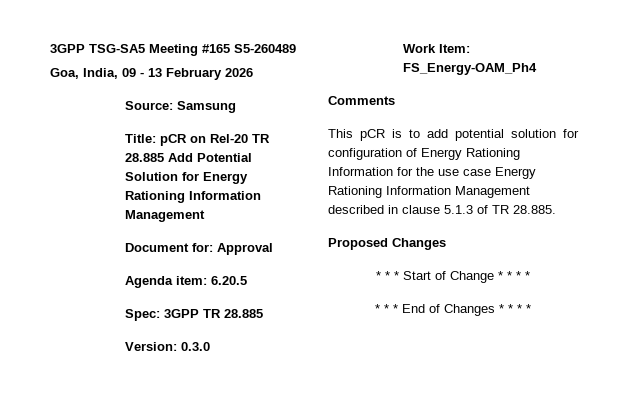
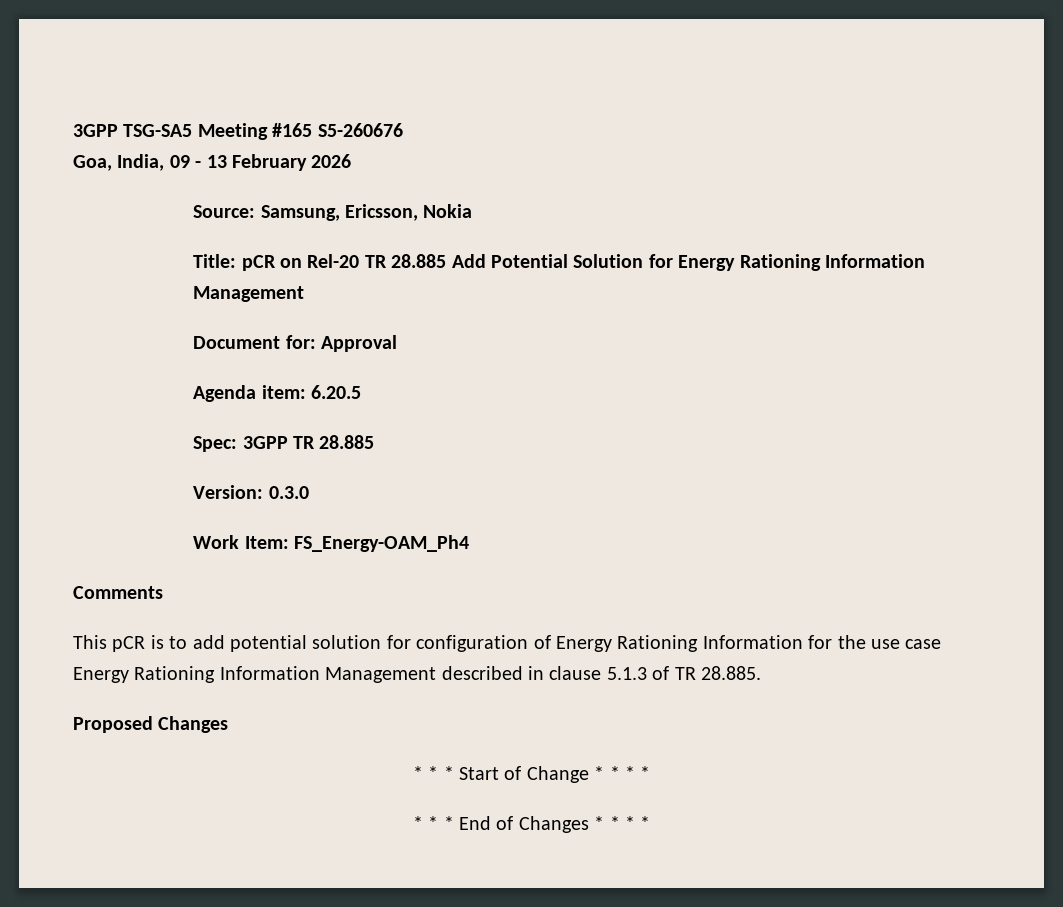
[234,44,296,53] S5-260489 -> [317,123,403,137] S5-260676
[177,101,236,113] Samsung -> [260,204,473,221] Samsung, Ericsson, Nokia

